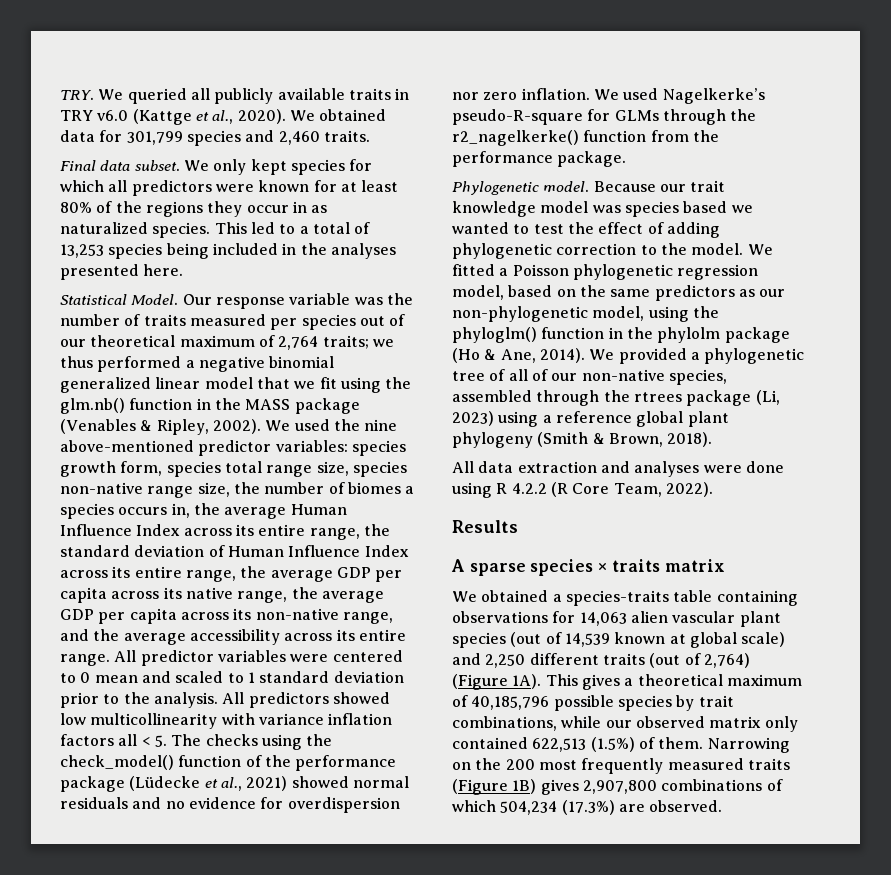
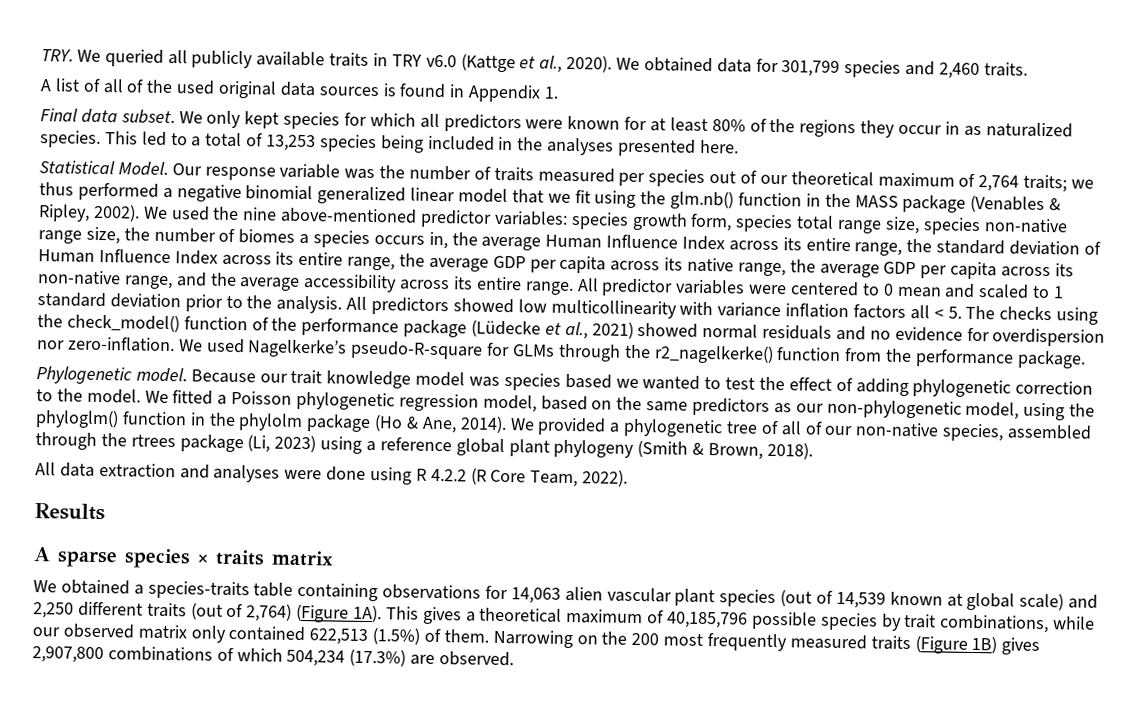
(370, 136) none -> [40,78,560,103] // A list of all of the used original data sources is found in Appendix 1.
[483,88,590,100] zero inflation. -> [67,336,175,353] zero-inflation.

